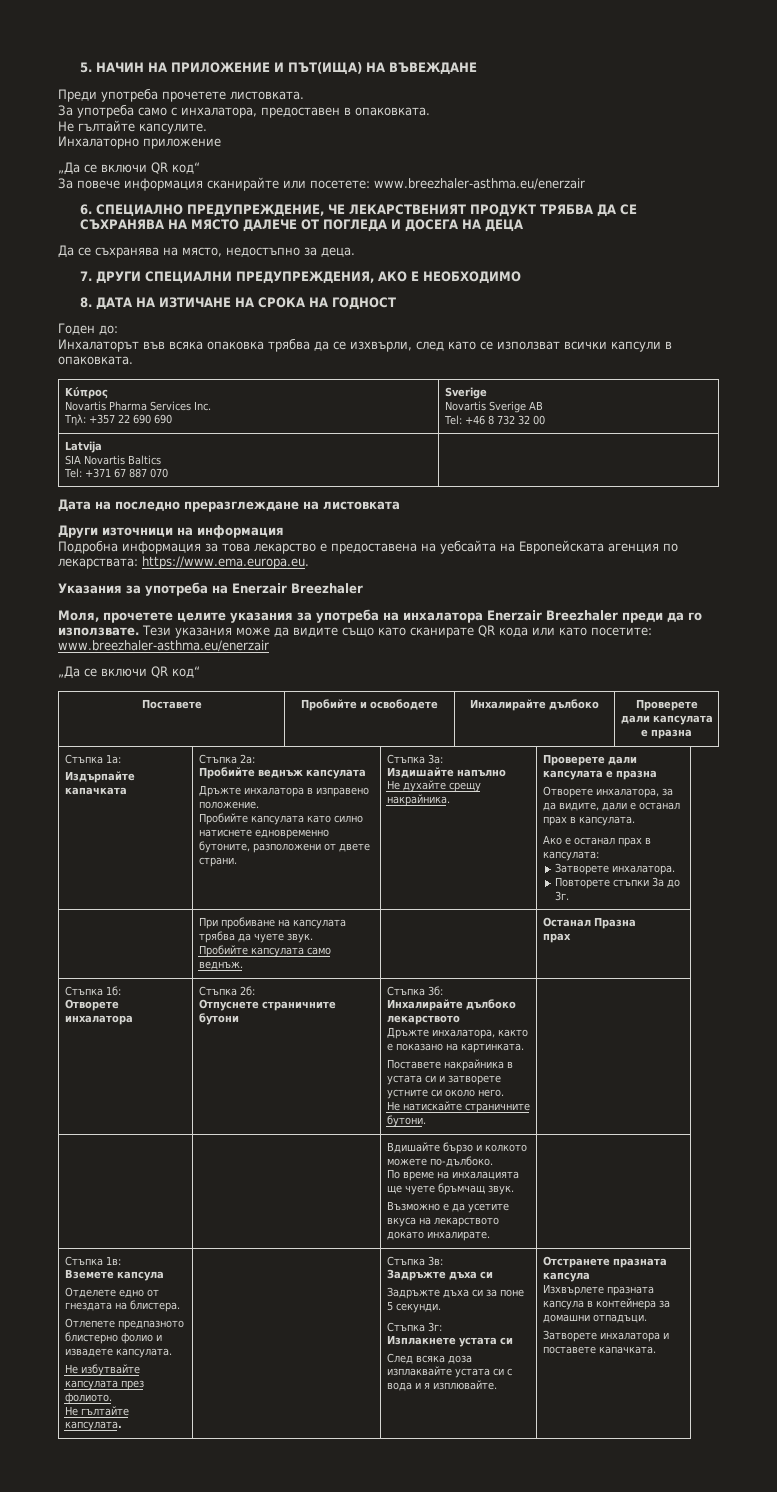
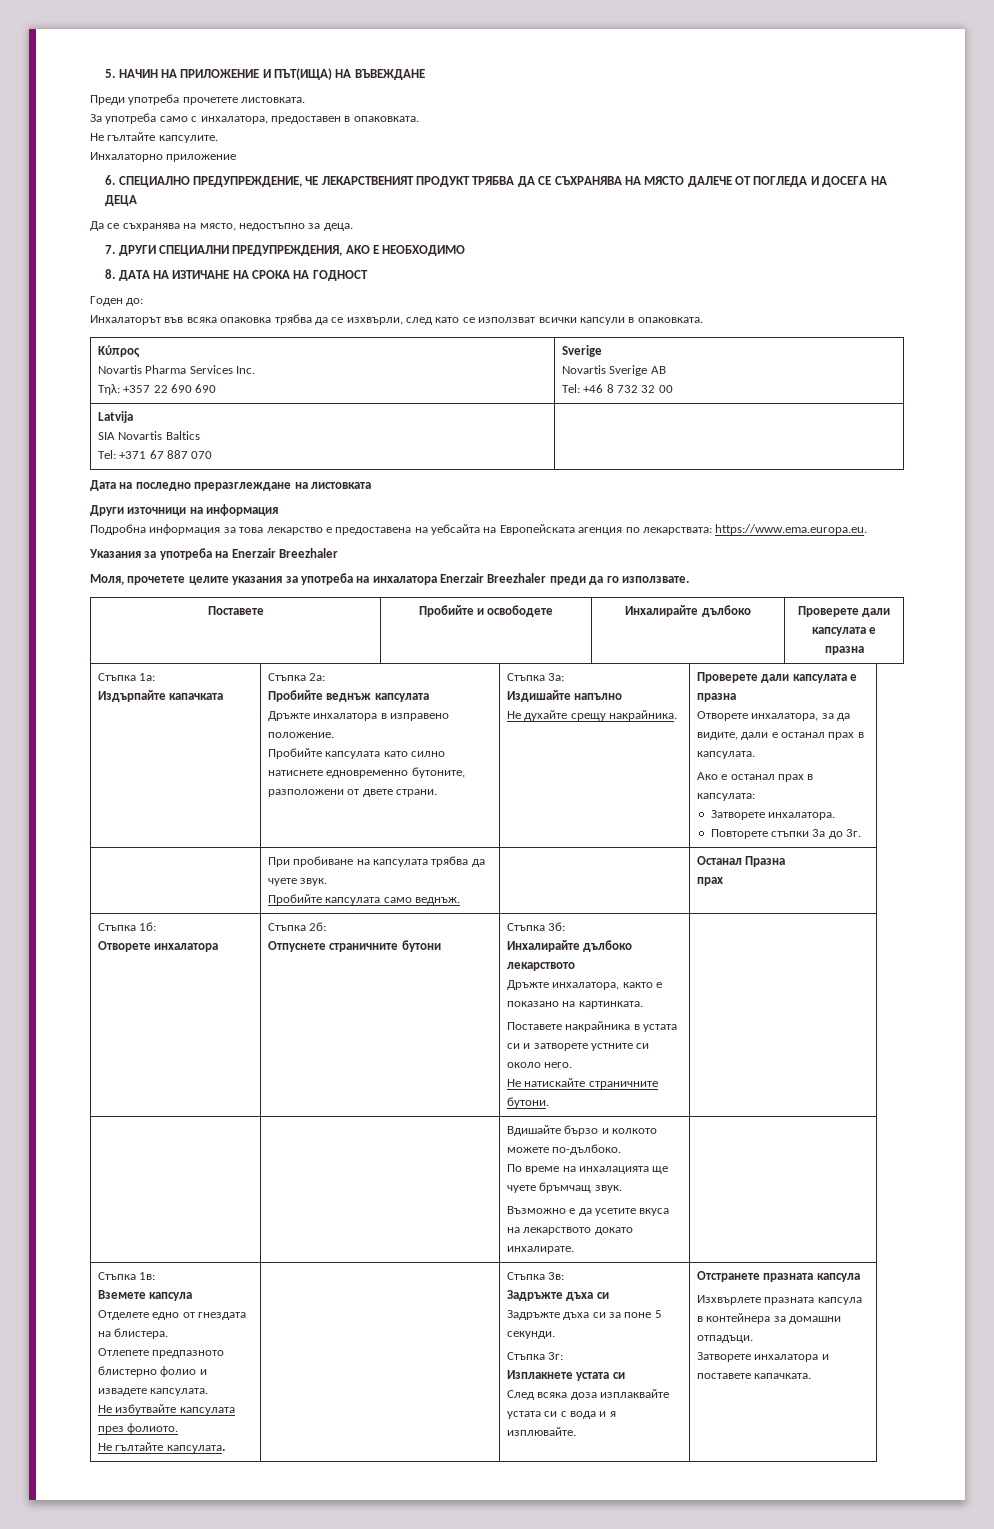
[58,162,200,175] [58,177,585,191] // „Да се включи QR код“ // За повече информация сканирайте или посетете: www.breezhaler-asthma.eu/enerzair -> (237, 158) none
[142,625,652,638] [58,640,269,652] [58,666,200,679] Тези указания може да видите също като сканирате QR кода или като посетите: www.breezhaler-asthma.eu/enerzair // „Да се включи QR код“ -> (689, 579) none

